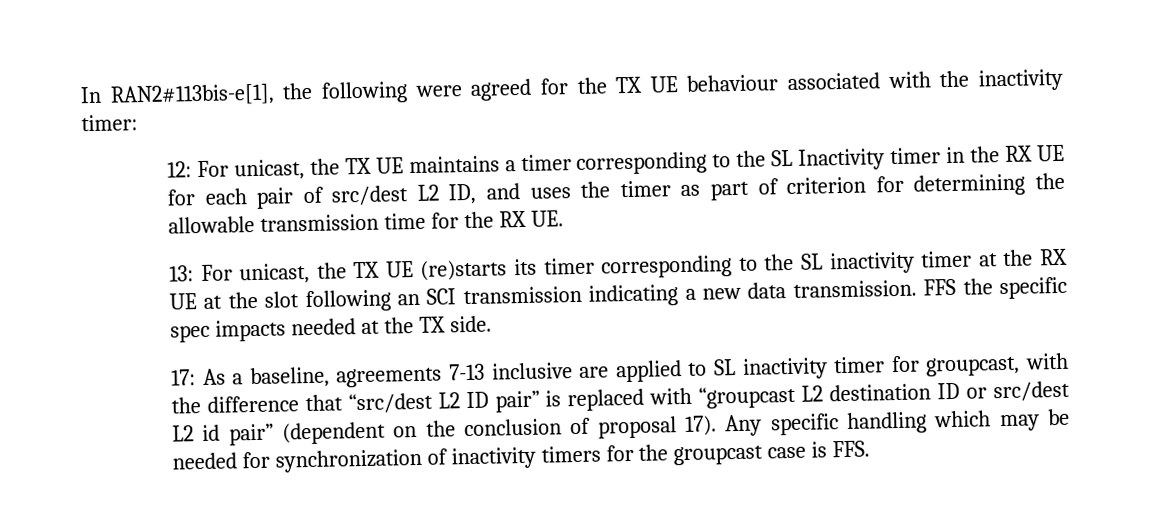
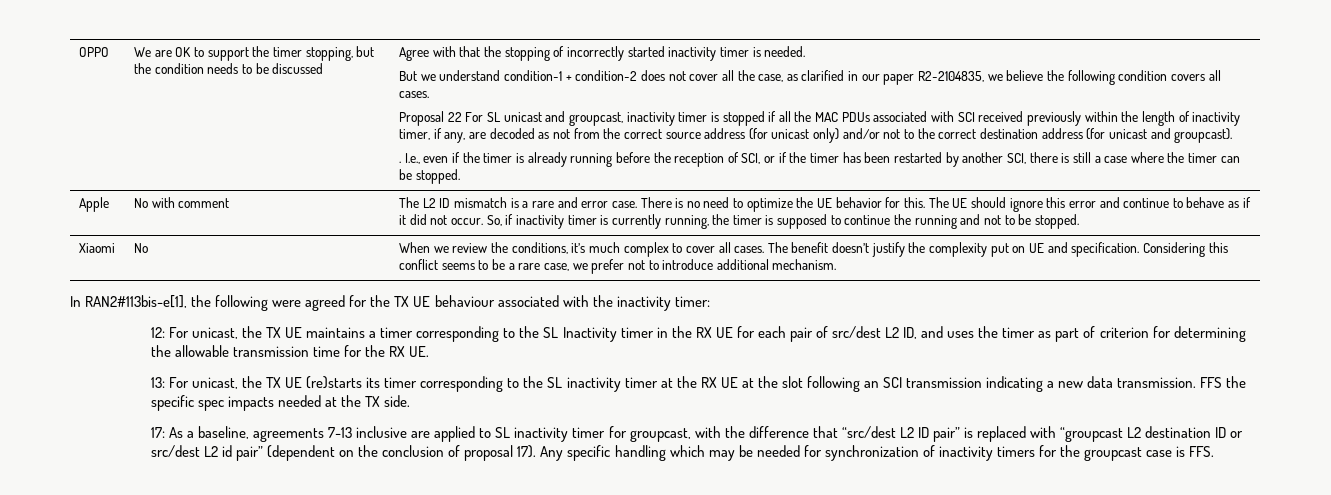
(80, 95) none -> [79,47,110,57] [134,46,375,61] [134,63,324,74] [399,46,806,61] [399,70,1221,85] [399,91,430,98] [399,111,1241,126] [399,128,1233,143] [399,152,1240,167] [399,169,460,184] [79,197,110,212] [134,197,230,208] [399,197,1251,212] [399,214,1079,229] [79,243,116,253] [134,243,149,253] [399,242,1228,257] [399,259,837,274] OPPO | We are OK to support the timer stopping, but the condition needs to be discussed | Agree with that the stopping of incorrectly started inactivity timer is needed. // But we understand condition-1 + condition-2 does not cover all the case, as clarified in our paper R2-2104835, we believe the following condition covers all cases. // Proposal 22 For SL unicast and groupcast, inactivity timer is stopped if all the MAC PDUs associated with SCI received previously within the length of inactivity timer, if any, are decoded as not from the correct source address (for unicast only) and/or not to the correct destination address (for unicast and groupcast). // . I.e., even if the timer is already running before the reception of SCI, or if the timer has been restarted by another SCI, there is still a case where the timer can be stopped. // Apple | No with comment | The L2 ID mismatch is a rare and error case. There is no need to optimize the UE behavior for this. The UE should ignore this error and continue to behave as if it did not occur. So, if inactivity timer is currently running, the timer is supposed to continue the running and not to be stopped. // Xiaomi | No | When we review the conditions, it’s much complex to cover all cases. The benefit doesn’t justify the complexity put on UE and specification. Considering this conflict seems to be a rare case, we prefer not to introduce additional mechanism. //

